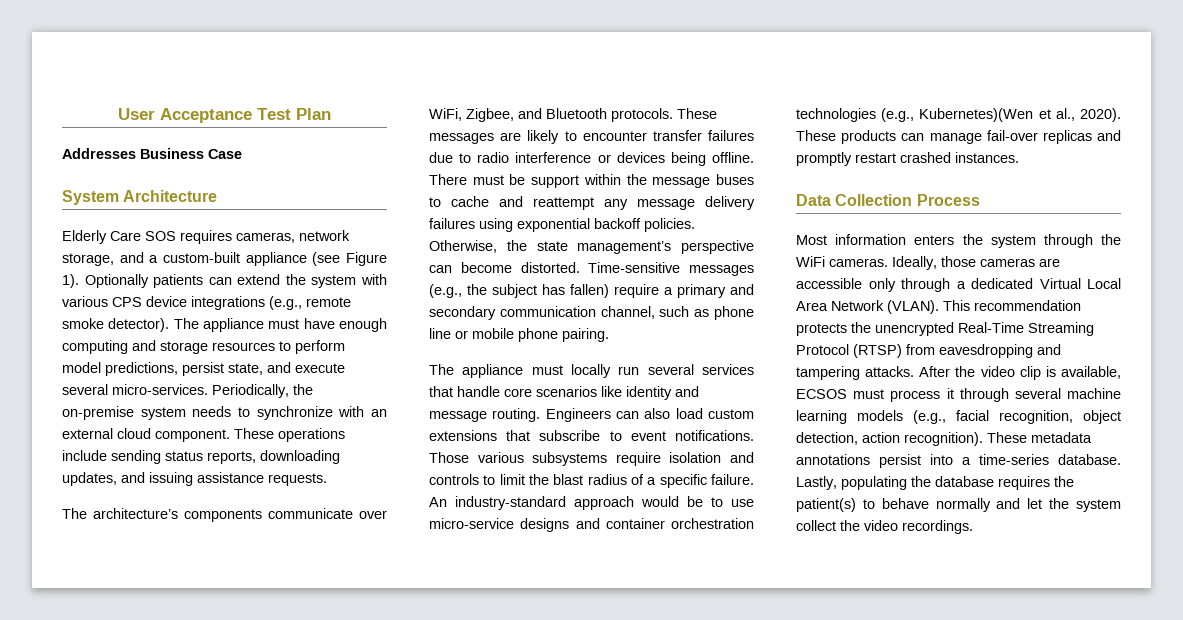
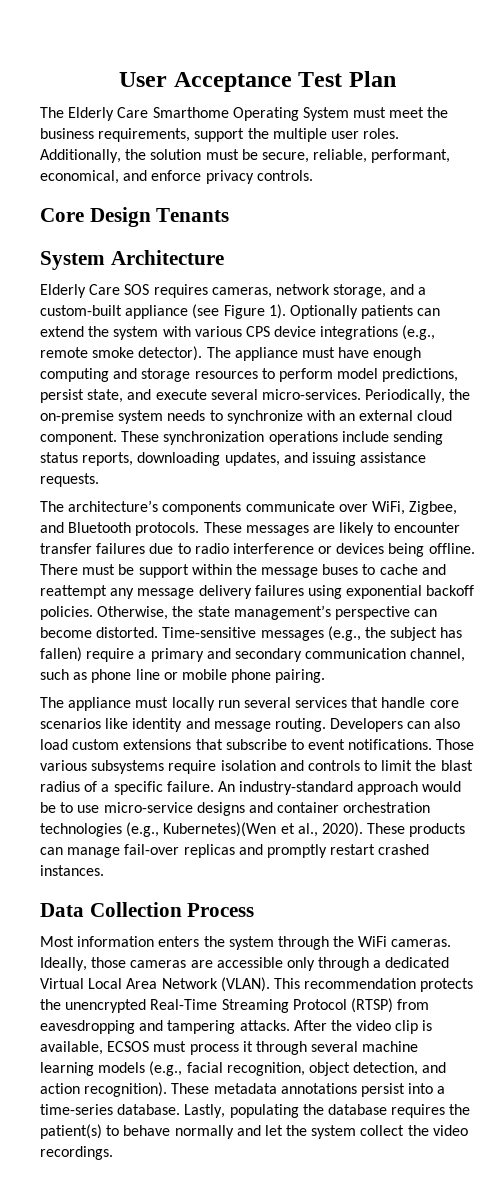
[62,148,242,159] Addresses Business Case -> [40,107,449,121] [40,128,400,142] [40,149,451,163] [40,170,313,184] [40,207,230,227] The Elderly Care Smarthome Operating System must meet the business requirements, support the multiple user roles. Additionally, the solution must be secure, reliable, performant, economical, and enforce privacy controls. // Core Design Tenants
(274, 433) none -> [163,431,265,445] synchronization
[545,408,611,422] Engineers -> [330,718,404,732] Developers
(858, 438) none -> [422,1062,447,1073] and

